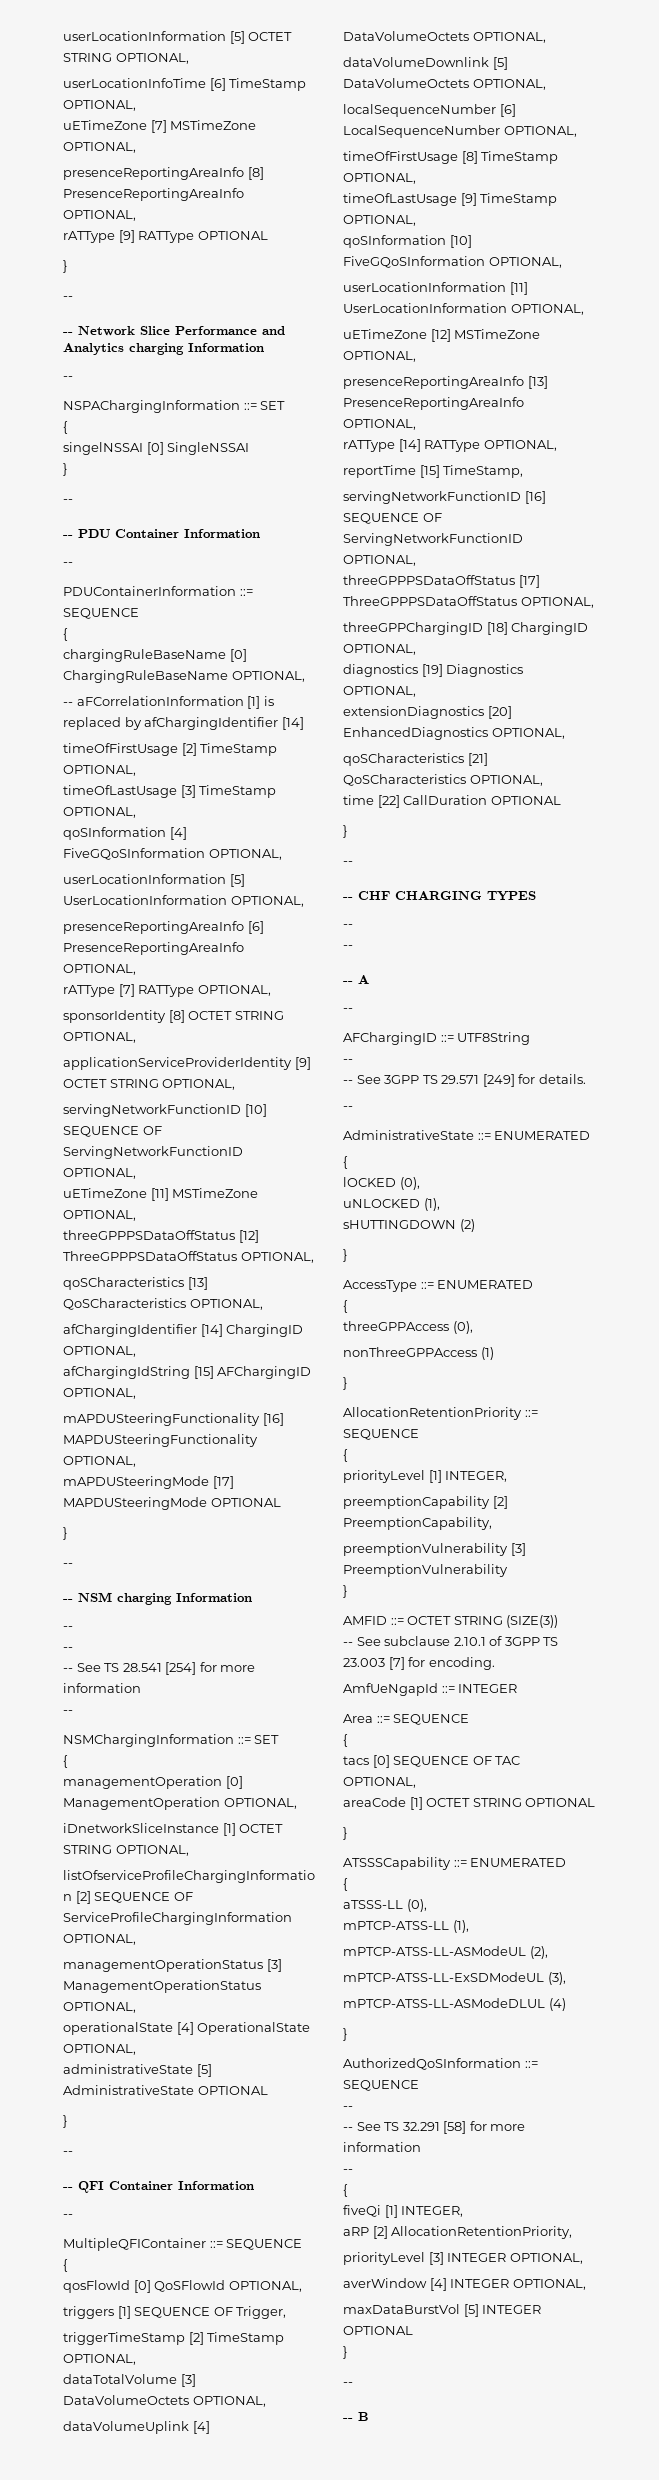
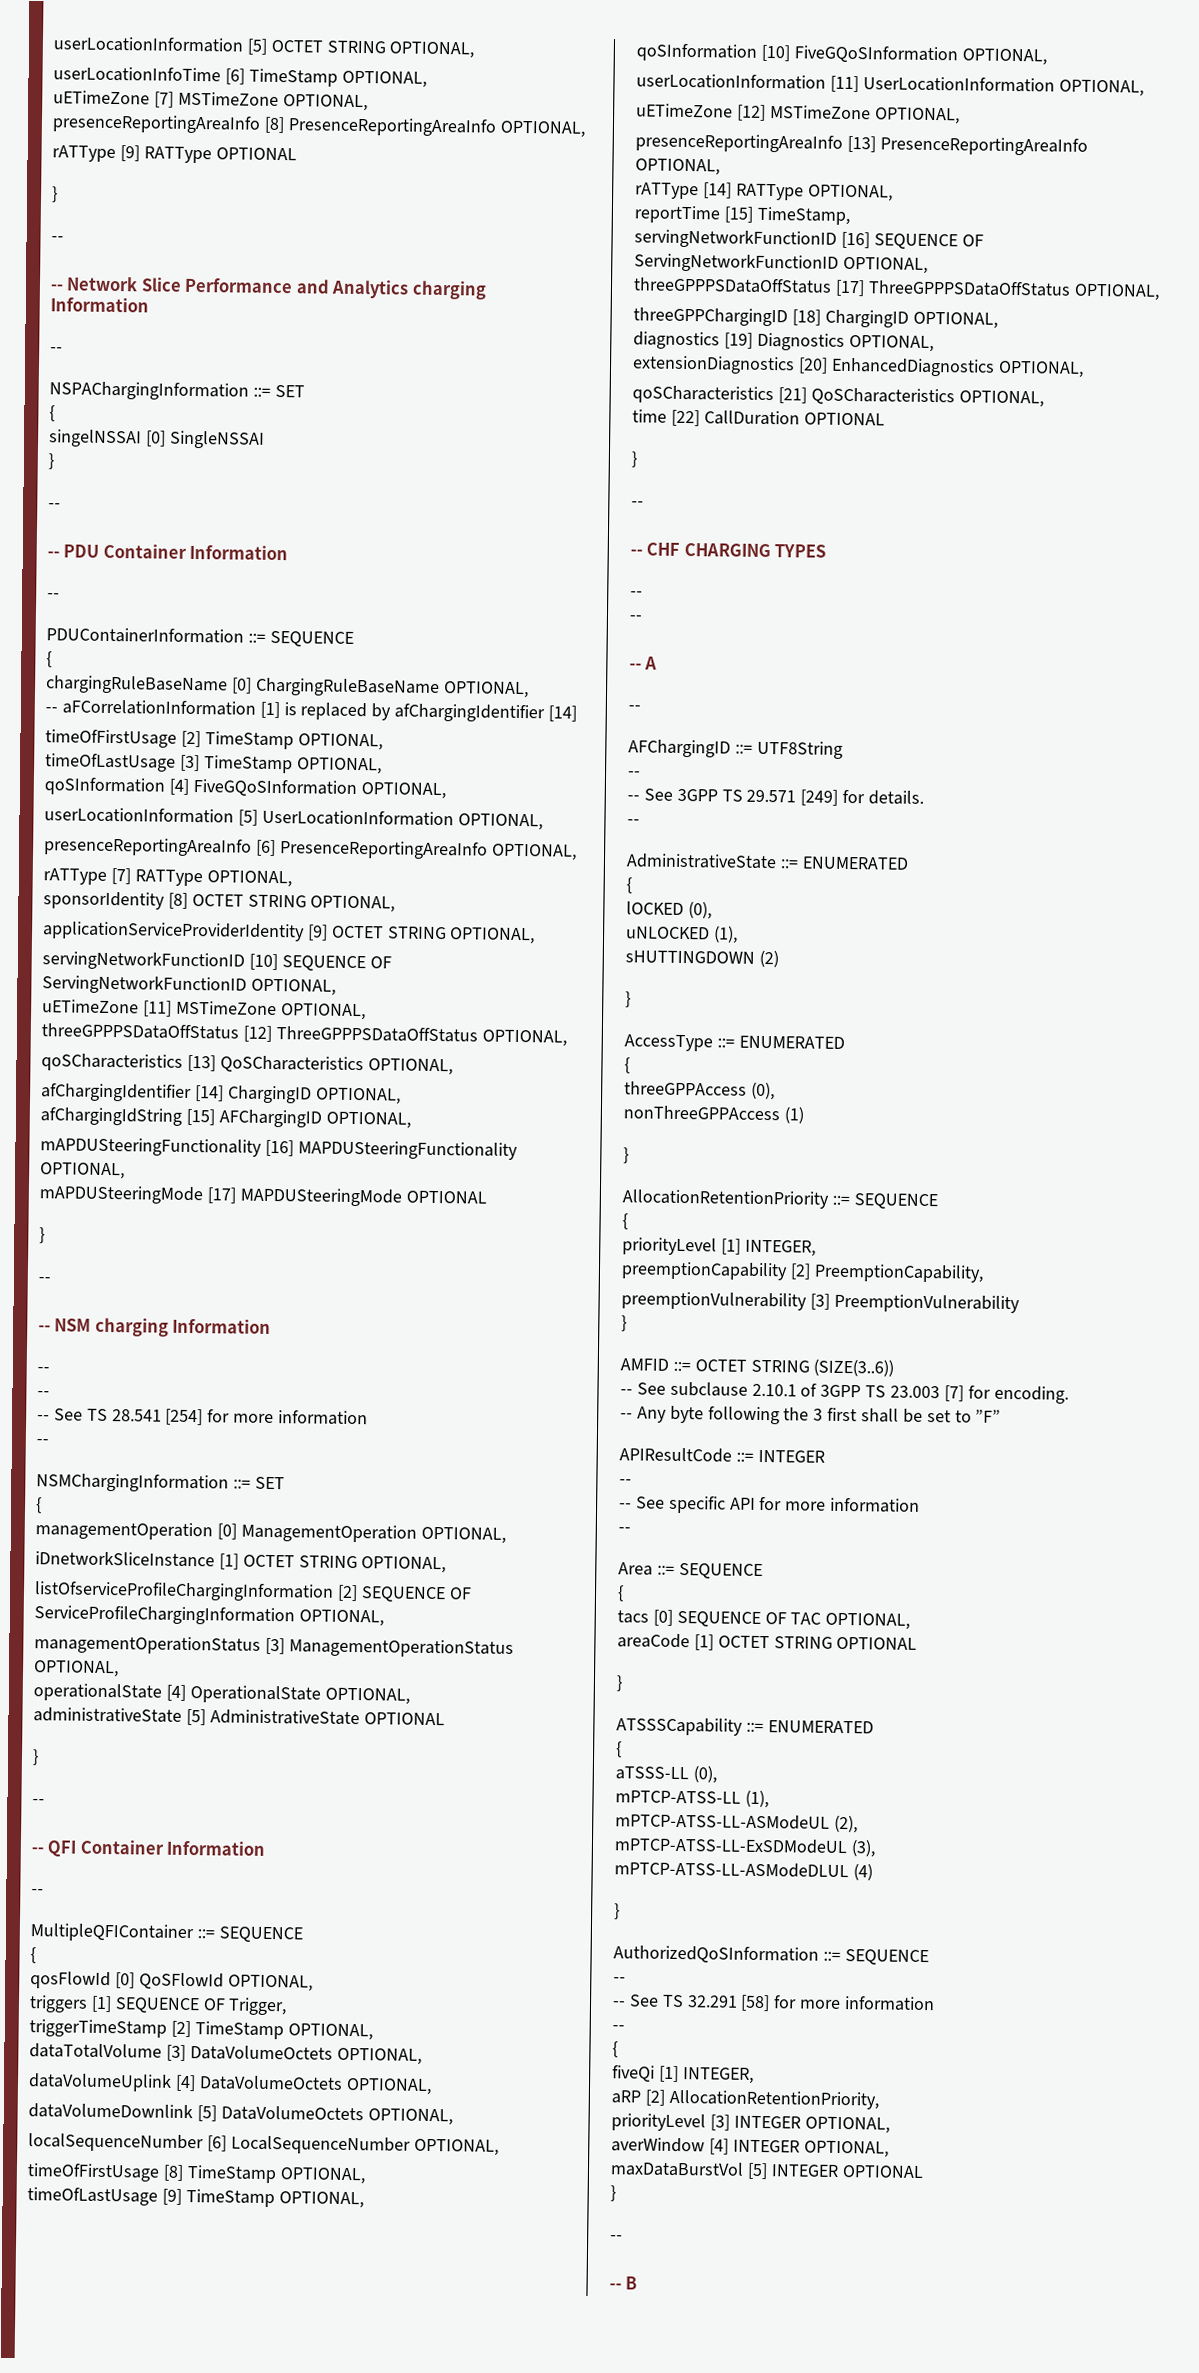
[506,1615,559,1628] (SIZE(3)) -> [813,1358,895,1377] (SIZE(3..6))
[343,1683,518,1696] AmfUeNgapId ::= INTEGER -> [620,1405,1002,1425] [619,1447,825,1463] [619,1478,632,1485] [619,1495,921,1514] [618,1526,631,1533] -- Any byte following the 3 first shall be set to ”F” // APIResultCode ::= INTEGER // -- // -- See specific API for more information // --

